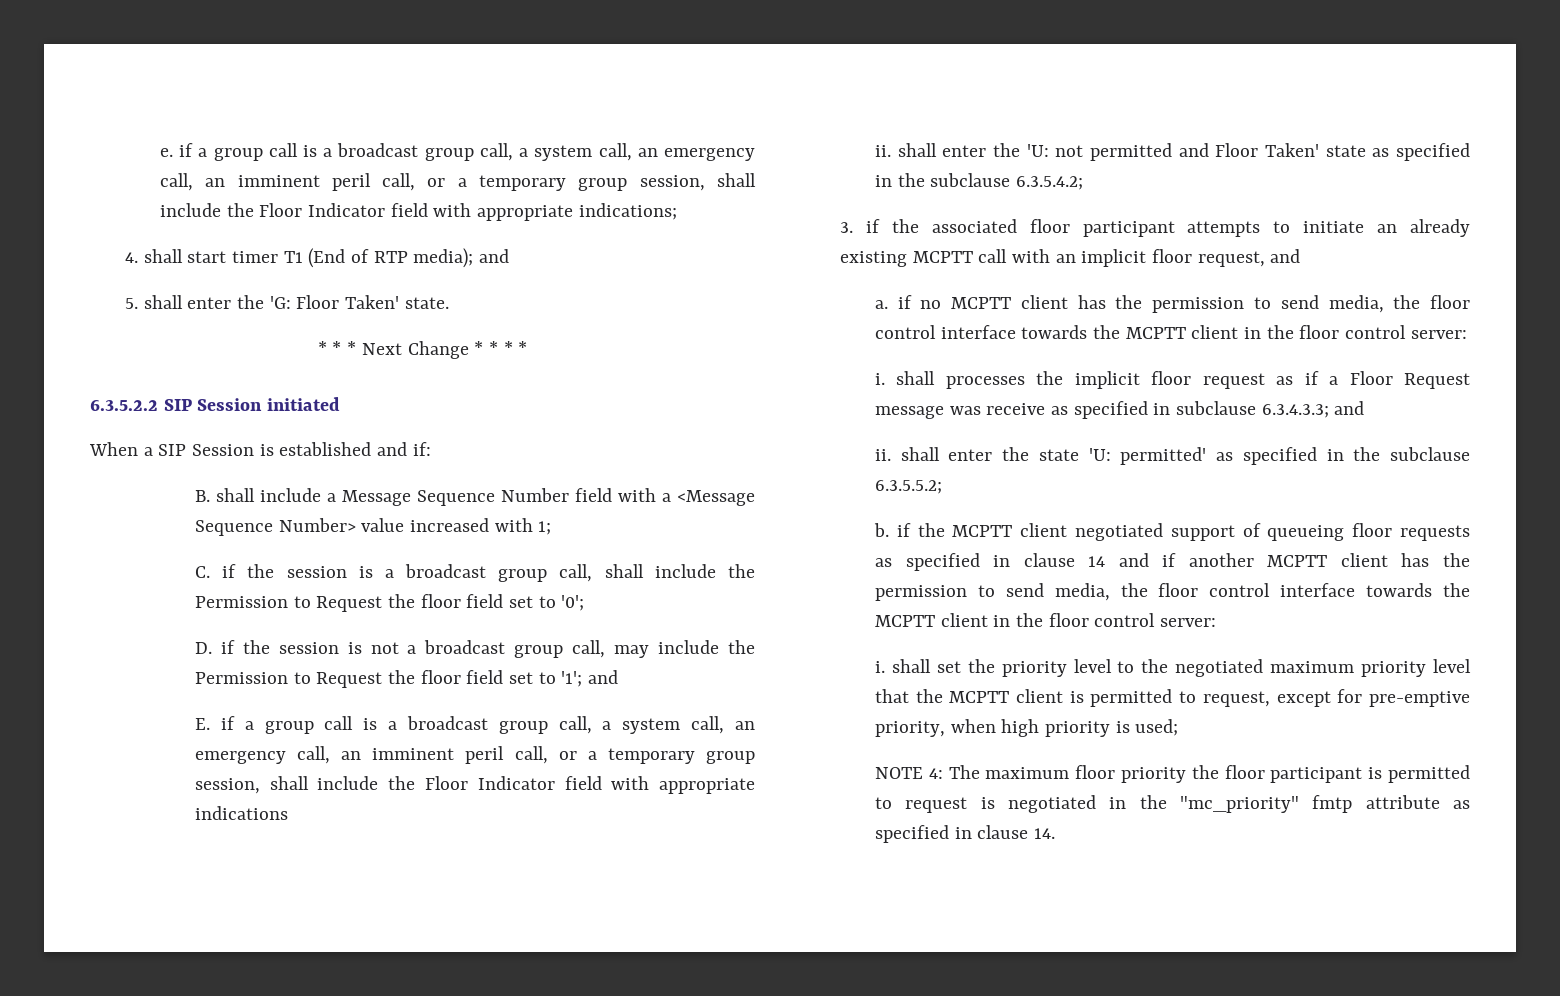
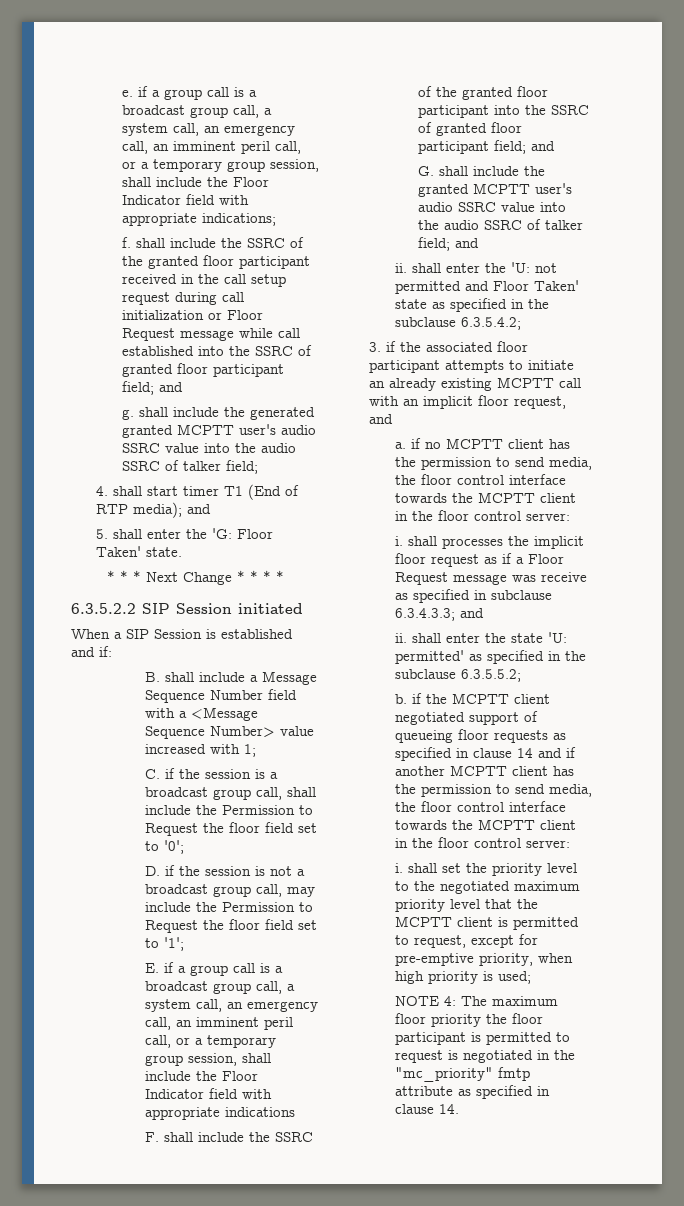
(677, 211) none -> [121,237,304,248] [121,255,310,269] [121,274,286,287] [121,292,244,305] [121,310,263,320] [121,328,300,341] [121,345,312,356] [121,363,284,377] [121,381,183,395] [121,407,315,420] [121,424,316,438] [121,443,296,453] [121,460,258,474] // f. shall include the SSRC of the granted floor participant received in the call setup request during call initialization or Floor Request message while call established into the SSRC of granted floor participant field; and // g. shall include the generated granted MCPTT user's audio SSRC value into the audio SSRC of talker field;
[588,670,619,684] and -> (185, 944) none
(288, 813) none -> [145,1132,314,1142] [418,86,549,100] [418,105,590,118] [418,122,523,136] [418,140,556,154] [418,166,546,176] [418,183,573,197] [418,202,567,212] [418,219,584,230] [418,237,480,251] // F. shall include the SSRC of the granted floor participant into the SSRC of granted floor participant field; and // G. shall include the granted MCPTT user's audio SSRC value into the audio SSRC of talker field; and

